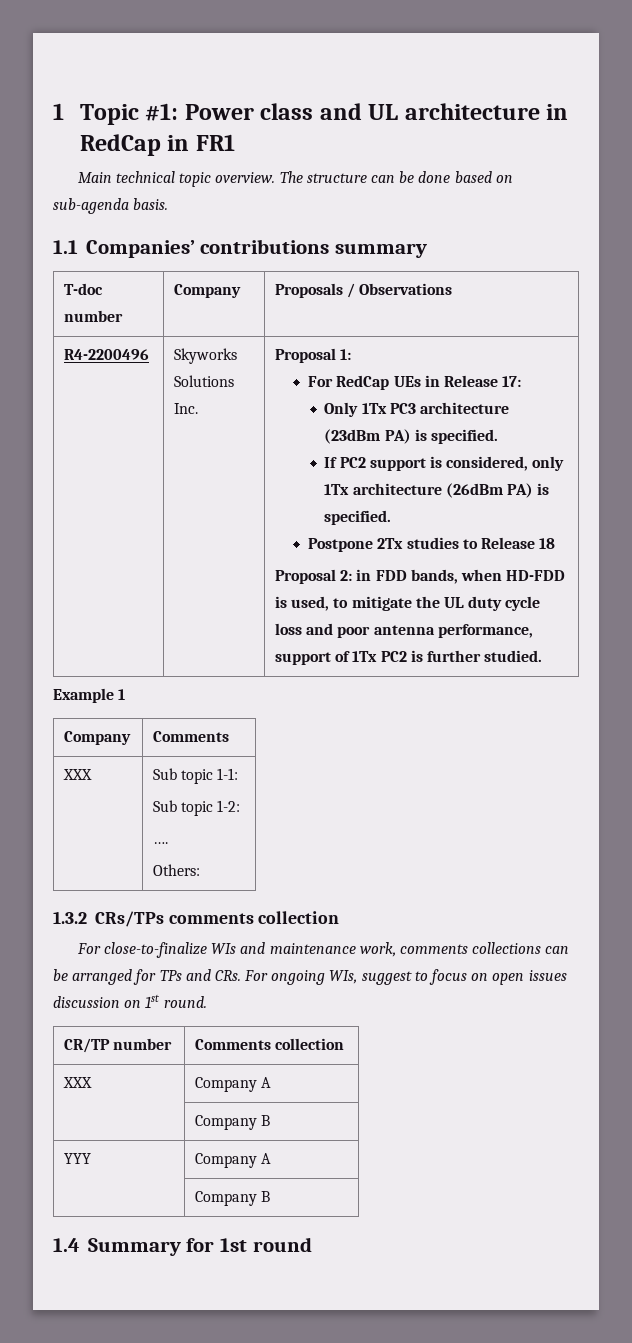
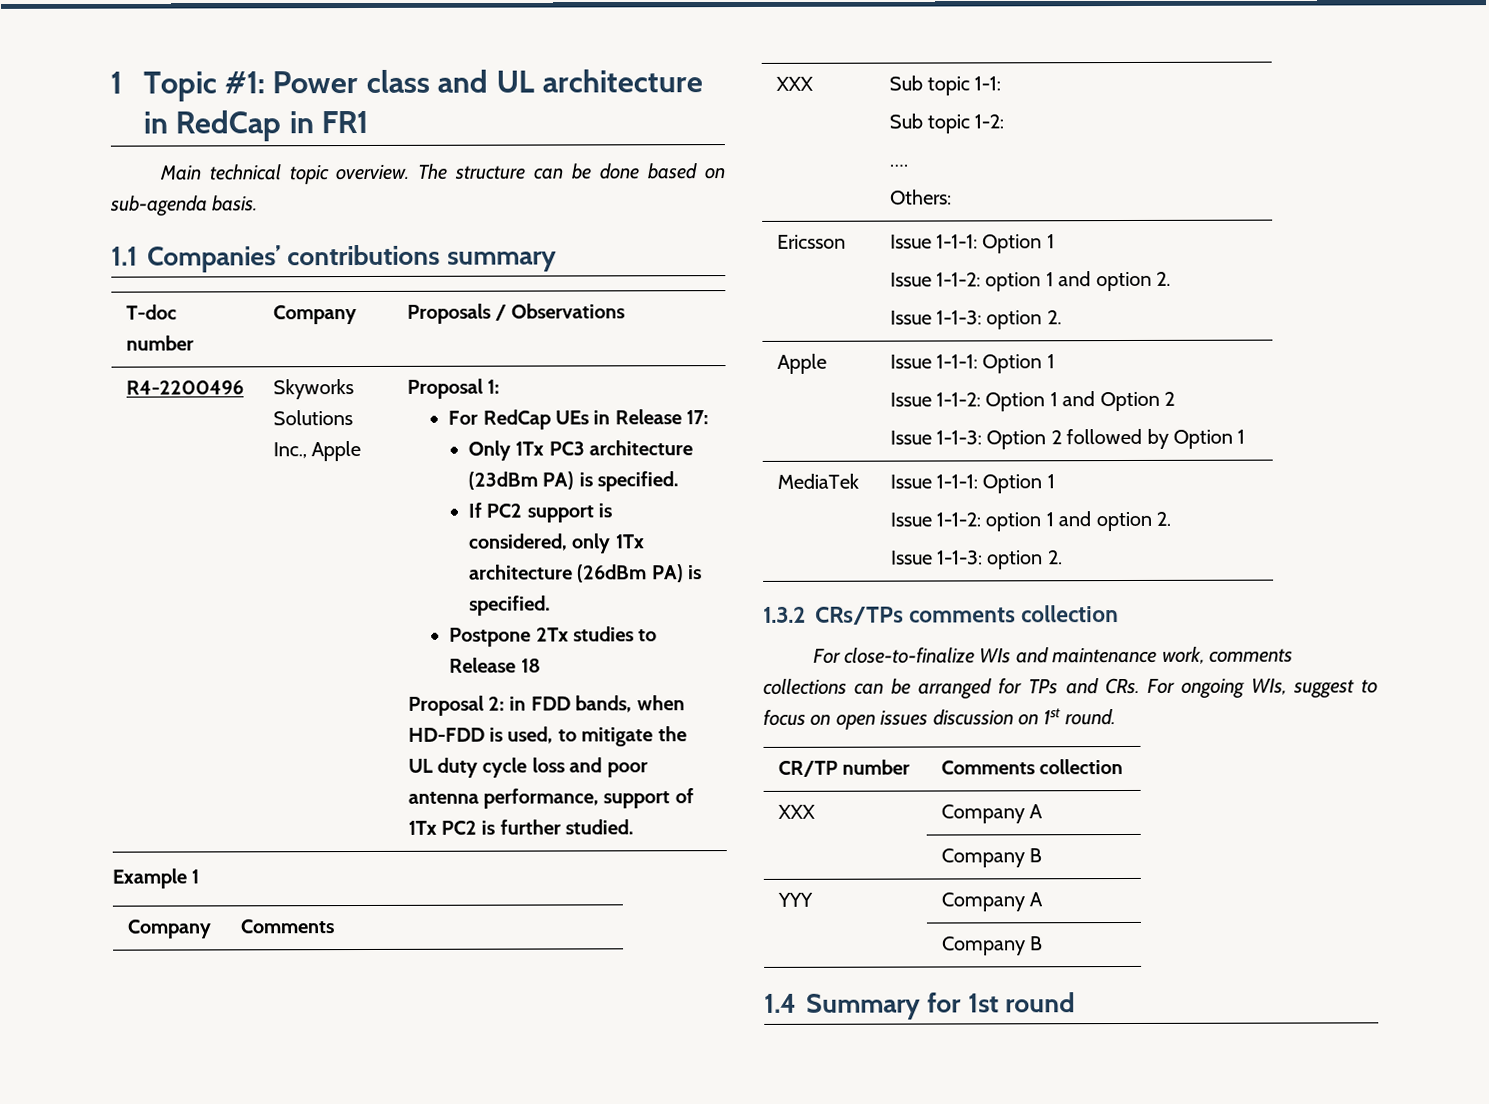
[174,403,199,414] Inc. -> [272,441,361,462] Inc., Apple
(201, 870) none -> [776,234,846,249] [889,234,1055,254] [889,271,1171,292] [889,310,1062,330] [776,353,827,374] [889,354,1055,374] [889,391,1175,412] [889,428,1246,450] [776,473,859,489] [889,474,1055,494] [889,511,1171,532] [889,550,1063,570] // Ericsson | Issue 1-1-1: Option 1 // Issue 1-1-2: option 1 and option 2. // Issue 1-1-3: option 2. // Apple | Issue 1-1-1: Option 1 // Issue 1-1-2: Option 1 and Option 2 // Issue 1-1-3: Option 2 followed by Option 1 // MediaTek | Issue 1-1-1: Option 1 // Issue 1-1-2: option 1 and option 2. // Issue 1-1-3: option 2.

